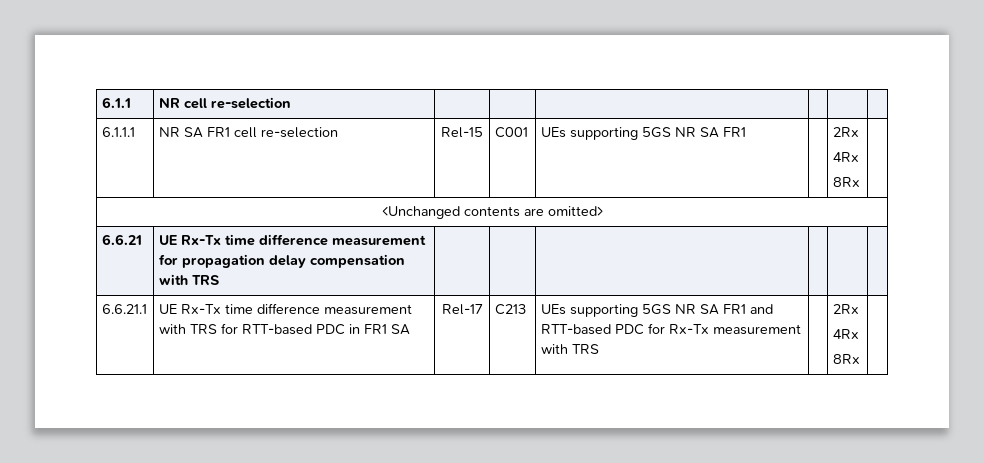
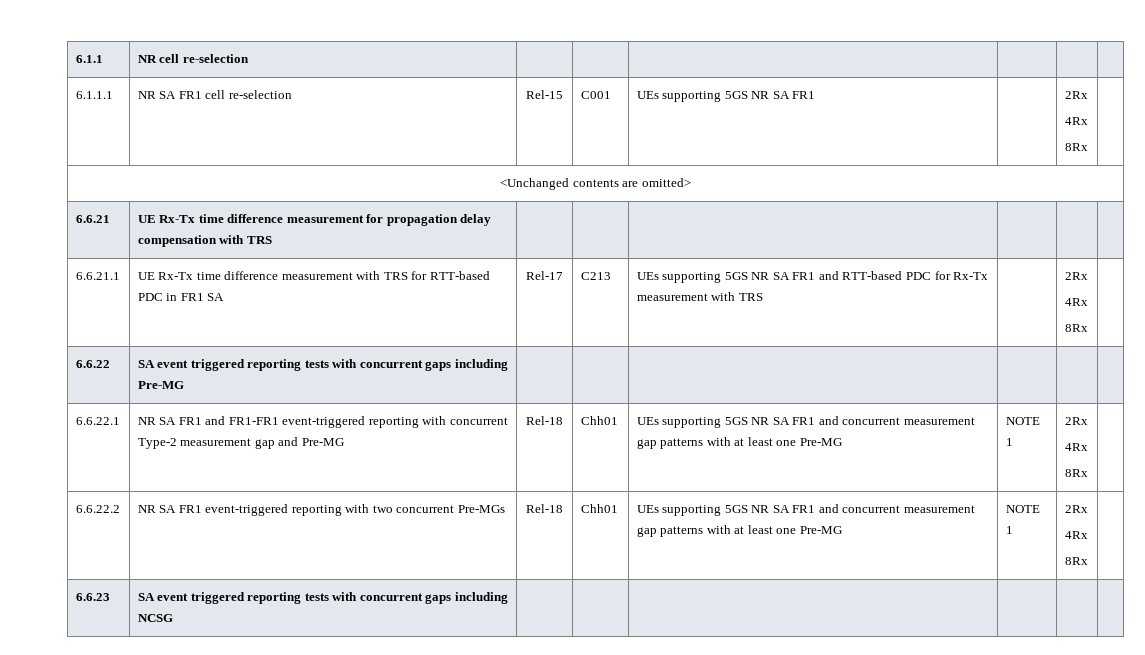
(860, 359) none -> [75,360,110,368] [137,359,508,371] [137,381,184,389] [75,417,120,425] [137,416,508,428] [137,437,344,449] [526,416,563,425] [580,416,618,425] [636,416,975,428] [636,437,842,449] [1005,417,1040,425] [1005,438,1013,446] [1064,417,1088,425] [1064,443,1088,451] [1064,469,1088,477] [75,505,120,513] [137,504,505,516] [526,504,563,513] [580,504,618,513] [636,504,975,516] [636,525,842,537] [1005,505,1040,513] [1005,526,1013,534] [1064,505,1088,513] [1064,531,1088,539] [1064,557,1088,565] [75,593,110,601] [137,592,508,604] [137,614,173,622] // 6.6.22 | SA event triggered reporting tests with concurrent gaps including Pre-MG | | | | | | // 6.6.22.1 | NR SA FR1 and FR1-FR1 event-triggered reporting with concurrent Type-2 measurement gap and Pre-MG | Rel-18 | Chh01 | UEs supporting 5GS NR SA FR1 and concurrent measurement gap patterns with at least one Pre-MG | NOTE 1 | 2Rx // 4Rx // 8Rx | // 6.6.22.2 | NR SA FR1 event-triggered reporting with two concurrent Pre-MGs | Rel-18 | Chh01 | UEs supporting 5GS NR SA FR1 and concurrent measurement gap patterns with at least one Pre-MG | NOTE 1 | 2Rx // 4Rx // 8Rx | // 6.6.23 | SA event triggered reporting tests with concurrent gaps including NCSG | | | | | |

